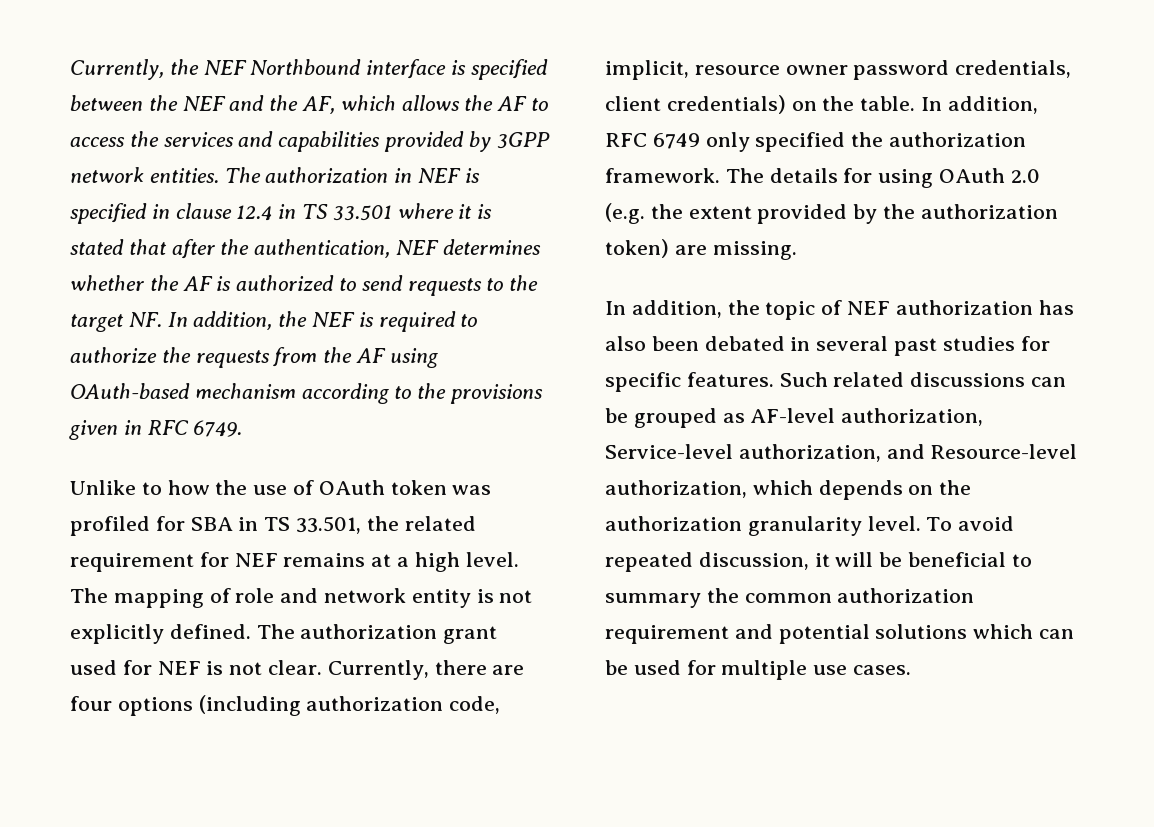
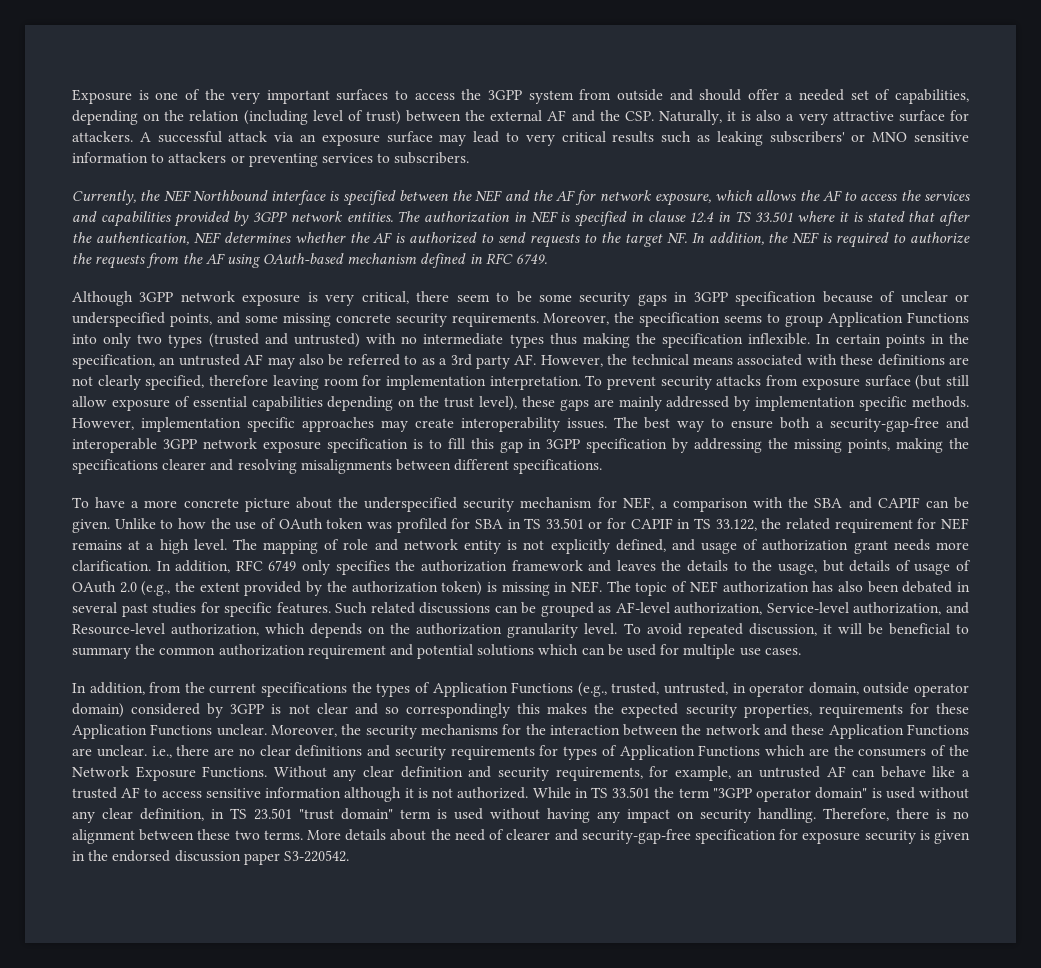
(70, 69) none -> [72,89,969,104] [72,110,970,125] [72,131,969,146] [72,152,470,167] Exposure is one of the very important surfaces to access the 3GPP system from outside and should offer a needed set of capabilities, depending on the relation (including level of trust) between the external AF and the CSP. Naturally, it is also a very attractive surface for attackers. A successful attack via an exposure surface may lead to very critical results such as leaking subscribers' or MNO sensitive information to attackers or preventing services to subscribers. //
[302,96,336,114] AF, -> [556,190,711,206] AF for network exposure,
[301,383,544,404] [69,420,243,440] according to the provisions given in RFC 6749. // -> [420,253,548,268] [72,291,970,306] [72,312,969,327] [72,333,969,348] [72,354,969,369] [72,375,970,390] [72,396,970,411] [72,417,969,432] [72,438,969,453] [72,459,603,474] [72,497,969,512] [72,519,110,533] defined in RFC 6749. // Although 3GPP network exposure is very critical, there seem to be some security gaps in 3GPP specification because of unclear or underspecified points, and some missing concrete security requirements. Moreover, the specification seems to group Application Functions into only two types (trusted and untrusted) with no intermediate types thus making the specification inflexible. In certain points in the specification, an untrusted AF may also be referred to as a 3rd party AF. However, the technical means associated with these definitions are not clearly specified, therefore leaving room for implementation interpretation. To prevent security attacks from exposure surface (but still allow exposure of essential capabilities depending on the trust level), these gaps are mainly addressed by implementation specific methods. However, implementation specific approaches may create interoperability issues. The best way to ensure both a security-gap-free and interoperable 3GPP network exposure specification is to fill this gap in 3GPP specification by addressing the missing points, making the specifications clearer and resolving misalignments between different specifications. // To have a more concrete picture about the underspecified security mechanism for NEF, a comparison with the SBA and CAPIF can be given.
[296,516,362,534] 33.501, -> [545,518,757,531] 33.501 or for CAPIF in TS 33.122,
[169,624,498,644] [70,660,525,680] [70,695,501,716] [605,60,1072,80] [605,95,916,114] defined. The authorization grant used for NEF is not clear. Currently, there are four options (including authorization code, implicit, resource owner password credentials, client credentials) on the table. -> [615,539,969,554] [72,560,151,571] defined, and usage of authorization grant needs more clarification.
[755,132,1027,152] [605,168,934,188] specified the authorization framework. The details for using -> [335,560,971,575] specifies the authorization framework and leaves the details to the usage, but details of usage of
[605,203,645,224] (e.g. -> [141,581,171,596] (e.g.,
[674,241,797,260] [605,300,760,318] are missing. // In addition, the -> [486,581,631,596] is missing in NEF. The
(912, 670) none -> [72,682,969,697] [72,703,969,718] [72,724,969,739] [72,745,970,760] [72,766,970,781] [72,787,970,802] [72,808,969,823] [72,829,971,844] [72,850,349,865] // In addition, from the current specifications the types of Application Functions (e.g., trusted, untrusted, in operator domain, outside operator domain) considered by 3GPP is not clear and so correspondingly this makes the expected security properties, requirements for these Application Functions unclear. Moreover, the security mechanisms for the interaction between the network and these Application Functions are unclear. i.e., there are no clear definitions and security requirements for types of Application Functions which are the consumers of the Network Exposure Functions. Without any clear definition and security requirements, for example, an untrusted AF can behave like a trusted AF to access sensitive information although it is not authorized. While in TS 33.501 the term "3GPP operator domain" is used without any clear definition, in TS 23.501 "trust domain" term is used without having any impact on security handling. Therefore, there is no alignment between these two terms. More details about the need of clearer and security-gap-free specification for exposure security is given in the endorsed discussion paper S3-220542.

